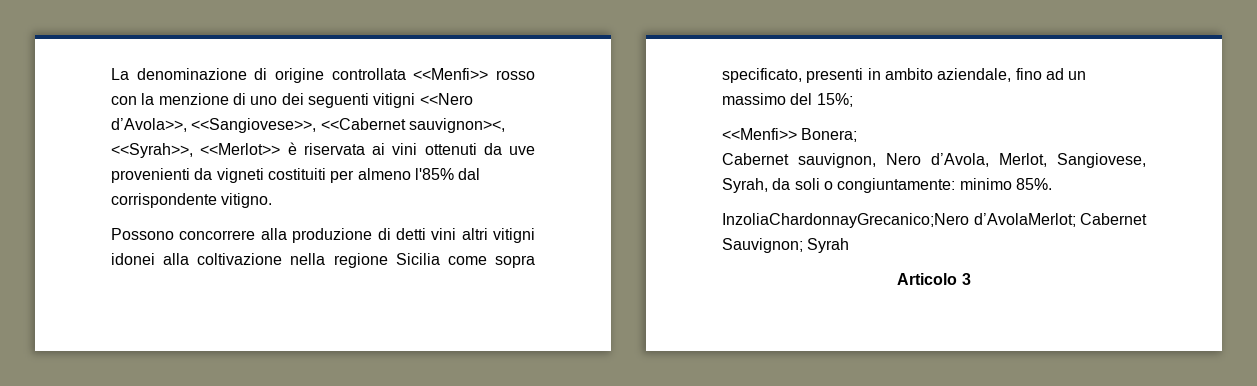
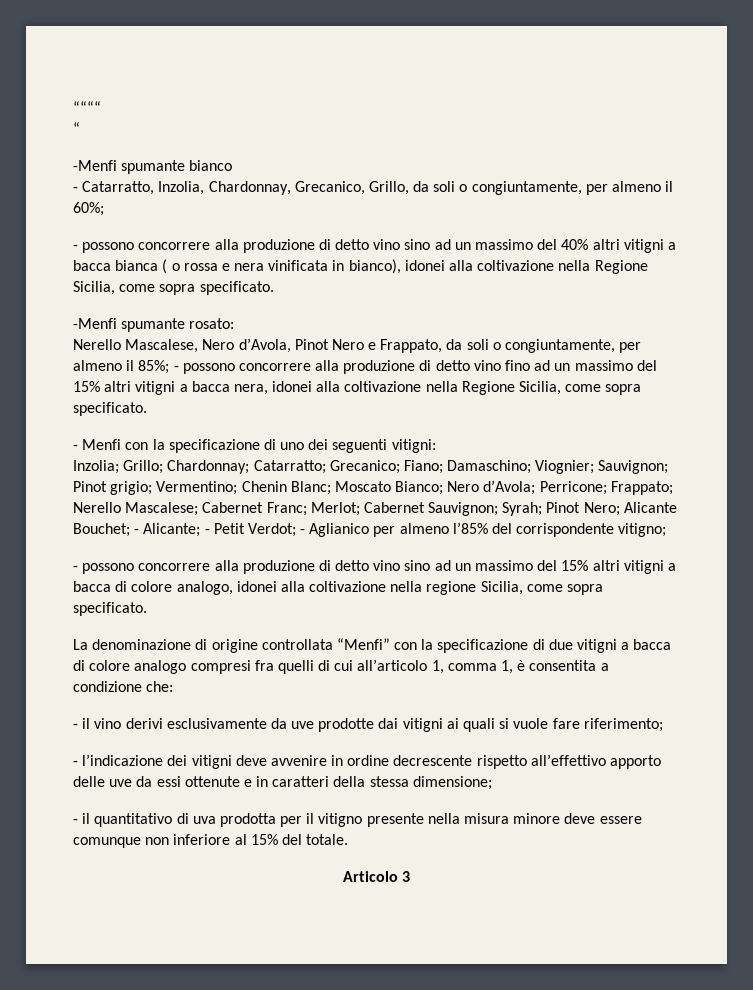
(111, 74) none -> [73,101,101,113] [73,122,80,134] [73,160,233,174] [73,181,674,195] [73,202,104,216] [73,239,676,253] [73,259,648,274] [73,281,274,295] [73,318,235,332] [73,338,642,353] [73,360,657,374] [73,381,642,395] [73,402,147,416] [73,439,436,453] [73,460,669,474] [73,480,673,495] [73,502,677,516] [73,522,667,537] [73,560,676,574] [73,581,604,595] [73,602,147,616] ““““ // “ // -Menfi spumante bianco // - Catarratto, Inzolia, Chardonnay, Grecanico, Grillo, da soli o congiuntamente, per almeno il 60%; // - possono concorrere alla produzione di detto vino sino ad un massimo del 40% altri vitigni a bacca bianca ( o rossa e nera vinificata in bianco), idonei alla coltivazione nella Regione Sicilia, come sopra specificato. // -Menfi spumante rosato: // Nerello Mascalese, Nero d’Avola, Pinot Nero e Frappato, da soli o congiuntamente, per almeno il 85%; - possono concorrere alla produzione di detto vino fino ad un massimo del 15% altri vitigni a bacca nera, idonei alla coltivazione nella Regione Sicilia, come sopra specificato. // - Menfi con la specificazione di uno dei seguenti vitigni: // Inzolia; Grillo; Chardonnay; Catarratto; Grecanico; Fiano; Damaschino; Viognier; Sauvignon; Pinot grigio; Vermentino; Chenin Blanc; Moscato Bianco; Nero d’Avola; Perricone; Frappato; Nerello Mascalese; Cabernet Franc; Merlot; Cabernet Sauvignon; Syrah; Pinot Nero; Alicante Bouchet; - Alicante; - Petit Verdot; - Aglianico per almeno l’85% del corrispondente vitigno; // - possono concorrere alla produzione di detto vino sino ad un massimo del 15% altri vitigni a bacca di colore analogo, idonei alla coltivazione nella regione Sicilia, come sopra specificato. //
[413,68,536,80] [111,93,473,108] [111,118,505,133] [111,142,535,158] [111,168,481,183] [111,193,273,208] [111,228,535,243] [111,253,535,268] [722,68,1087,83] [722,93,853,107] [722,128,858,142] [722,153,1146,168] [722,178,1052,193] [722,213,1147,228] [722,238,850,253] <<Menfi>> rosso con la menzione di uno dei seguenti vitigni <<Nero d’Avola>>, <<Sangiovese>>, <<Cabernet sauvignon><, <<Syrah>>, <<Merlot>> è riservata ai vini ottenuti da uve provenienti da vigneti costituiti per almeno l'85% dal corrispondente vitigno. // Possono concorrere alla produzione di detti vini altri vitigni idonei alla coltivazione nella regione Sicilia come sopra specificato, presenti in ambito aziendale, fino ad un massimo del 15%; // <<Menfi>> Bonera; // Cabernet sauvignon, Nero d’Avola, Merlot, Sangiovese, Syrah, da soli o congiuntamente: minimo 85%. // InzoliaChardonnayGrecanico;Nero d’AvolaMerlot; Cabernet Sauvignon; Syrah -> [336,638,672,653] [73,659,609,674] [73,681,174,692] [73,718,663,732] [73,754,662,769] [73,776,492,790] [73,813,642,827] [73,834,349,848] “Menfi” con la specificazione di due vitigni a bacca di colore analogo compresi fra quelli di cui all’articolo 1, comma 1, è consentita a condizione che: // - il vino derivi esclusivamente da uve prodotte dai vitigni ai quali si vuole fare riferimento; // - l’indicazione dei vitigni deve avvenire in ordine decrescente rispetto all’effettivo apporto delle uve da essi ottenute e in caratteri della stessa dimensione; // - il quantitativo di uva prodotta per il vitigno presente nella misura minore deve essere comunque non inferiore al 15% del totale.

